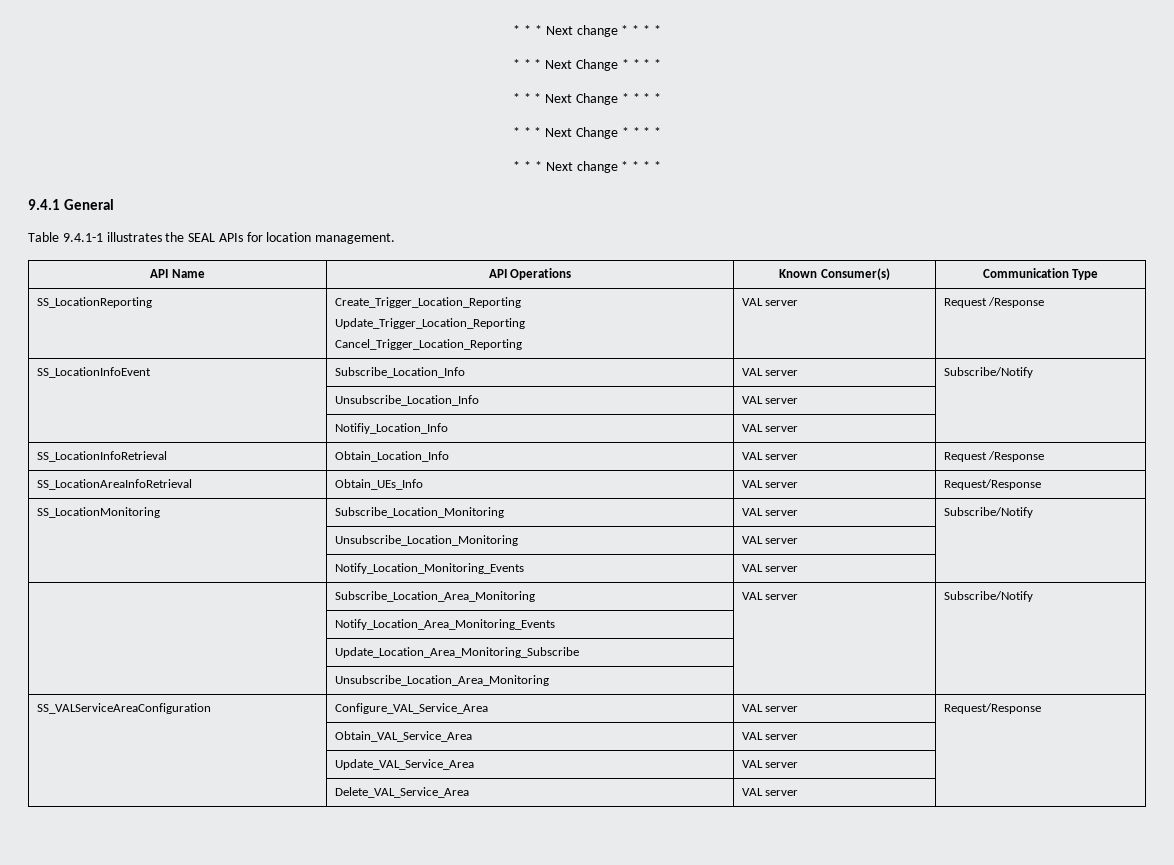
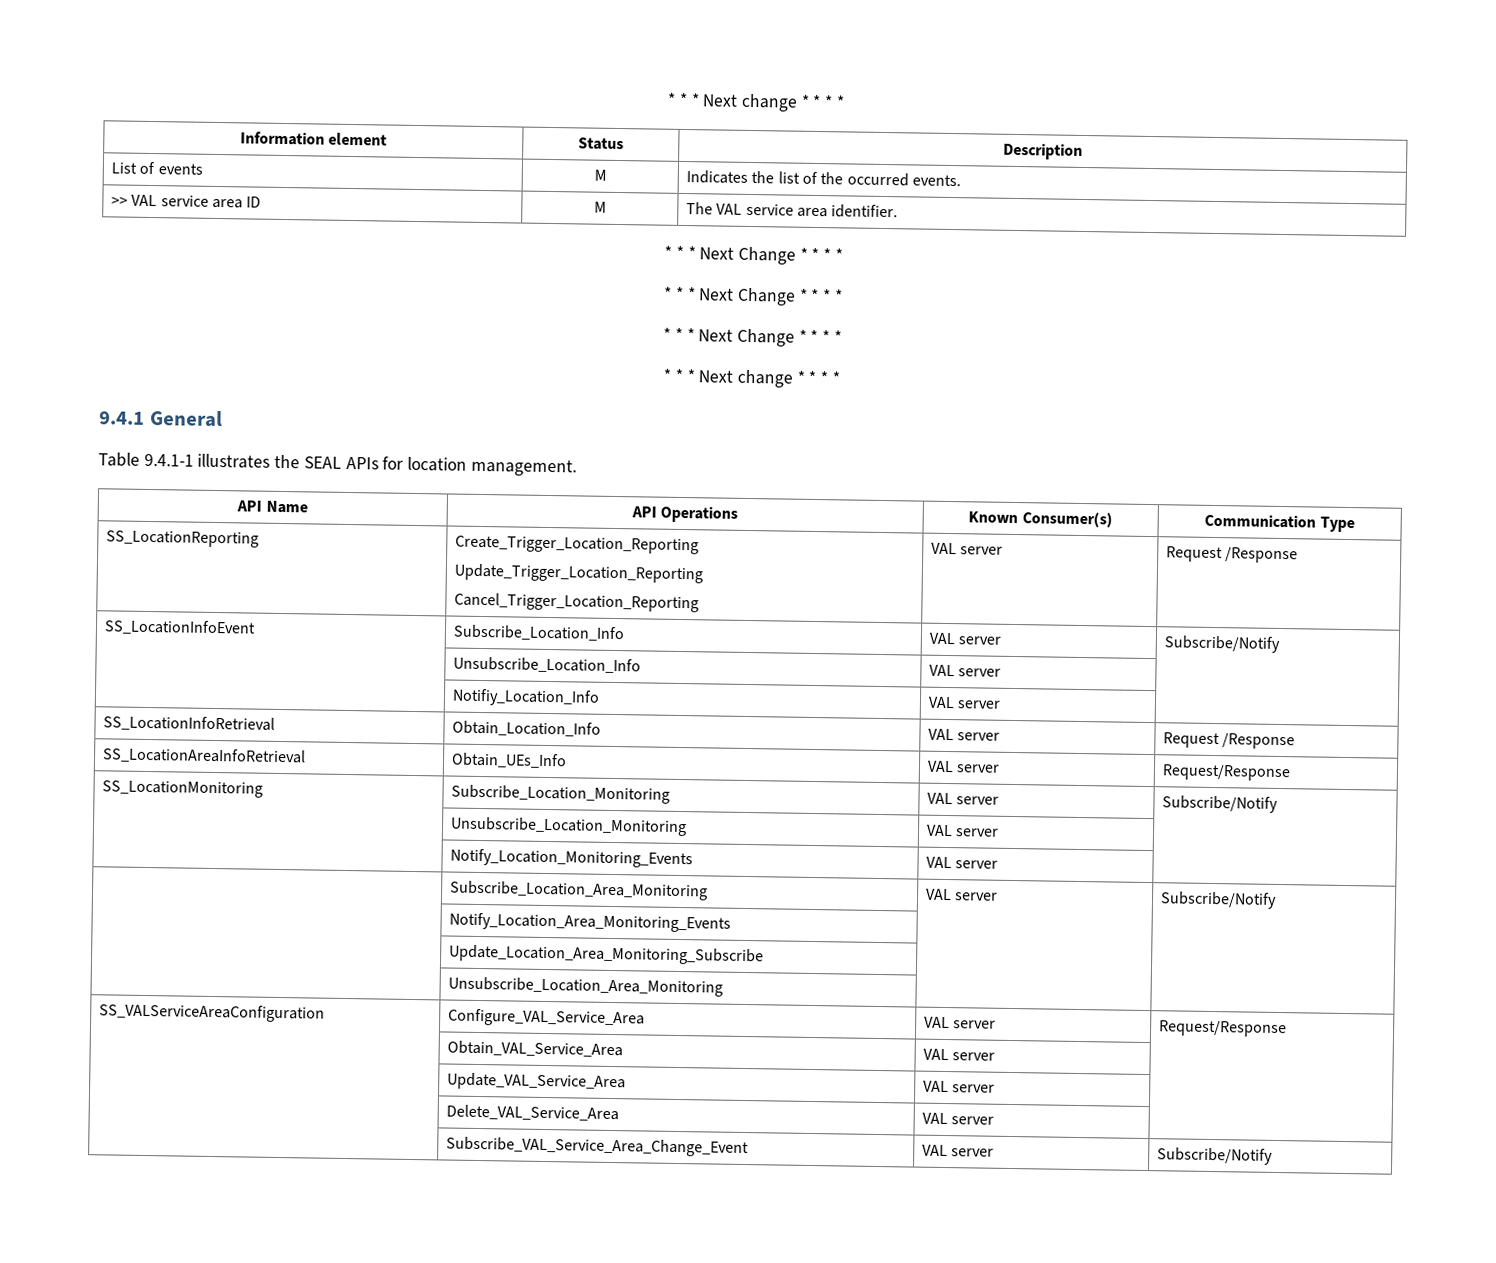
[513,25,661,37] * * * Next change * * * * -> [667,92,845,112] [239,131,388,146] [578,137,624,151] [1003,142,1083,160] [111,161,203,175] [593,169,607,181] [686,170,961,187] [111,194,262,209] [593,201,607,213] [686,202,899,219] * * * Next change * * * * // Information element | Status | Description // List of events | M | Indicates the list of the occurred events. // >> VAL service area ID | M | The VAL service area identifier.
(799, 793) none -> [446,1136,750,1158] [922,1144,995,1157] [1157,1147,1274,1165] // | Subscribe_VAL_Service_Area_Change_Event | VAL server | Subscribe/Notify

